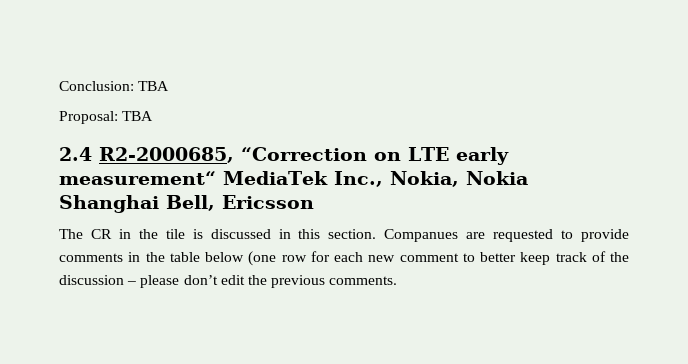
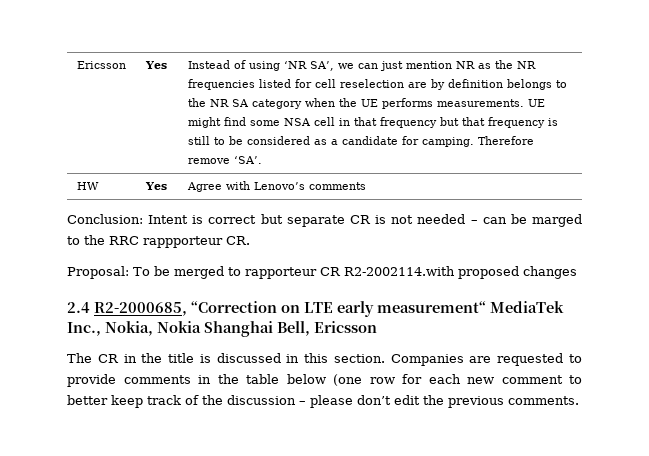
[59,81,170,91] [59,111,154,124] Conclusion: TBA // Proposal: TBA -> [76,61,126,69] [144,61,167,69] [187,60,536,71] [187,79,567,90] [187,98,545,109] [187,117,558,128] [187,136,534,147] [187,156,262,164] [76,182,99,190] [144,182,167,190] [186,181,366,192] [67,214,582,227] [67,235,250,248] [67,266,577,279] Ericsson | Yes | Instead of using ‘NR SA’, we can just mention NR as the NR frequencies listed for cell reselection are by definition belongs to the NR SA category when the UE performs measurements. UE might find some NSA cell in that frequency but that frequency is still to be considered as a candidate for camping. Therefore remove ‘SA’. // HW | Yes | Agree with Lenovo’s comments // Conclusion: Intent is correct but separate CR is not needed – can be marged to the RRC rappporteur CR. // Proposal: To be merged to rapporteur CR R2-2002114.with proposed changes
[165,229,185,239] tile -> [168,353,195,363] title
[384,229,459,242] Companues -> [390,354,464,366] Companies

